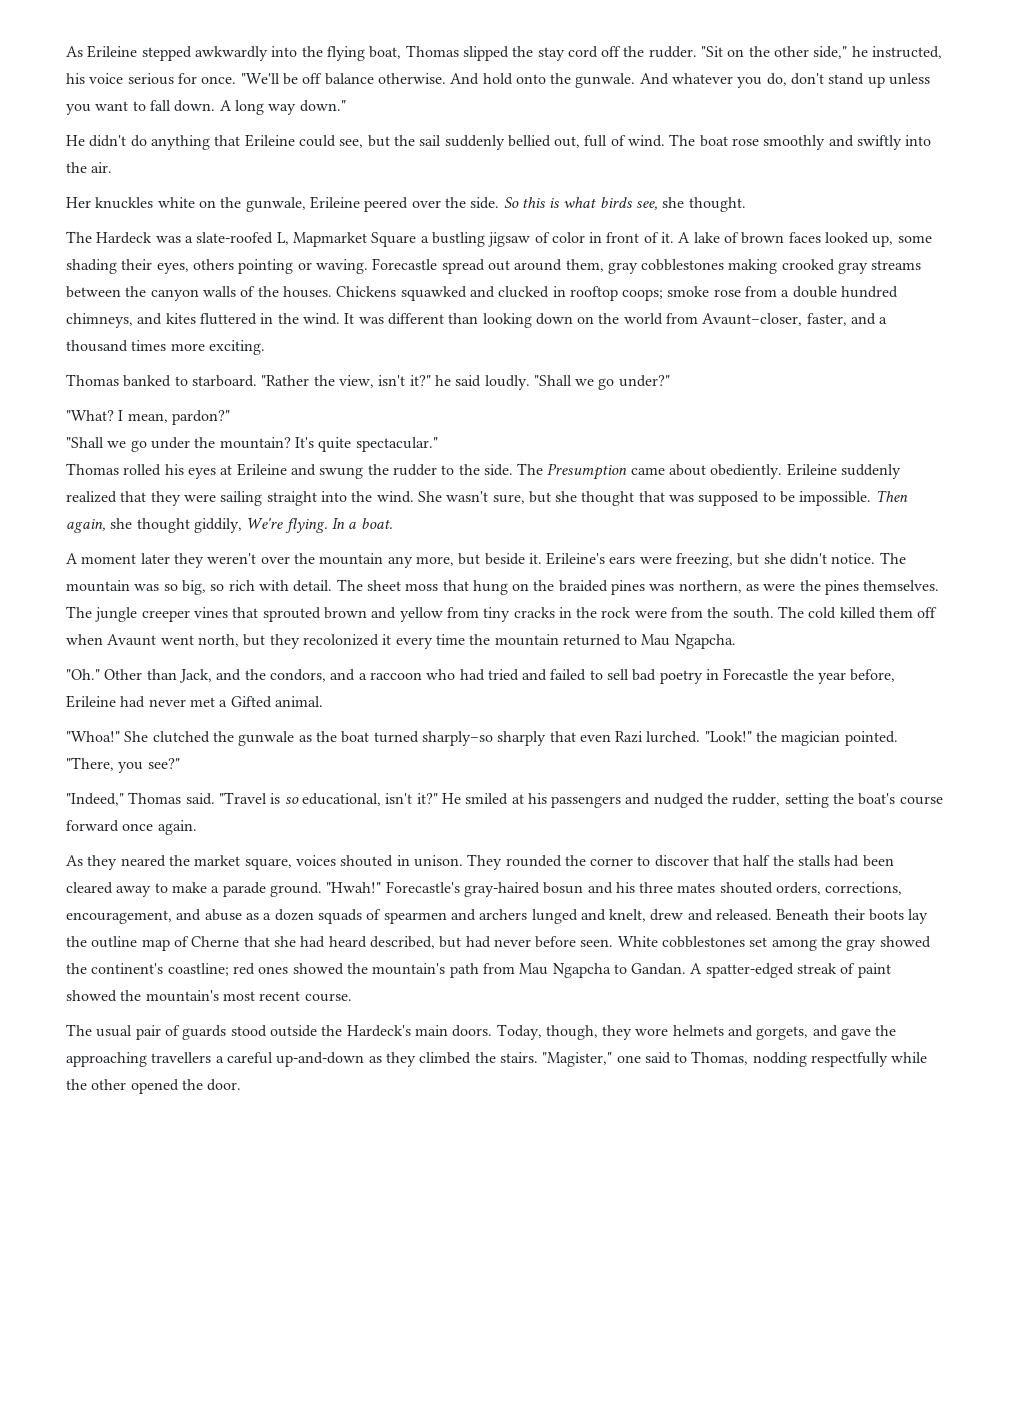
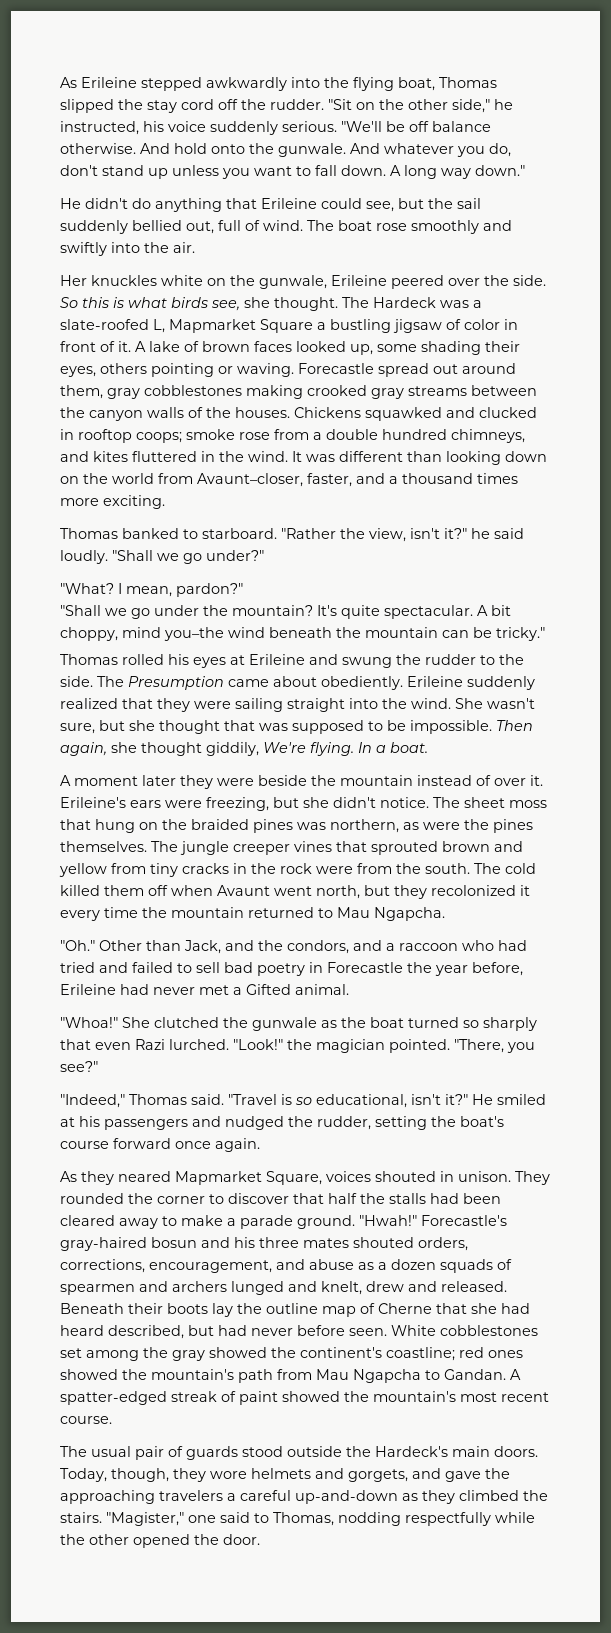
[127,73,237,85] serious for once. -> [210,121,337,135] suddenly serious.
(746, 204) // -> (338, 304) none
[355,437,438,452] spectacular." -> [384,605,511,619] [60,627,545,641] spectacular. A bit choppy, mind you–the wind beneath the mountain can be tricky."
[207,553,525,568] weren't over the mountain any more, but beside -> [217,775,526,786] were beside the mountain instead of over
[66,579,363,595] mountain was so big, so rich with detail. The -> (460, 802) none
[421,731,493,746] sharply–so -> [463,1020,479,1028] so
[168,855,292,870] the market square, -> [175,1171,322,1185] Mapmarket Square,
[151,1052,212,1063] travellers -> [159,1490,223,1501] travelers

